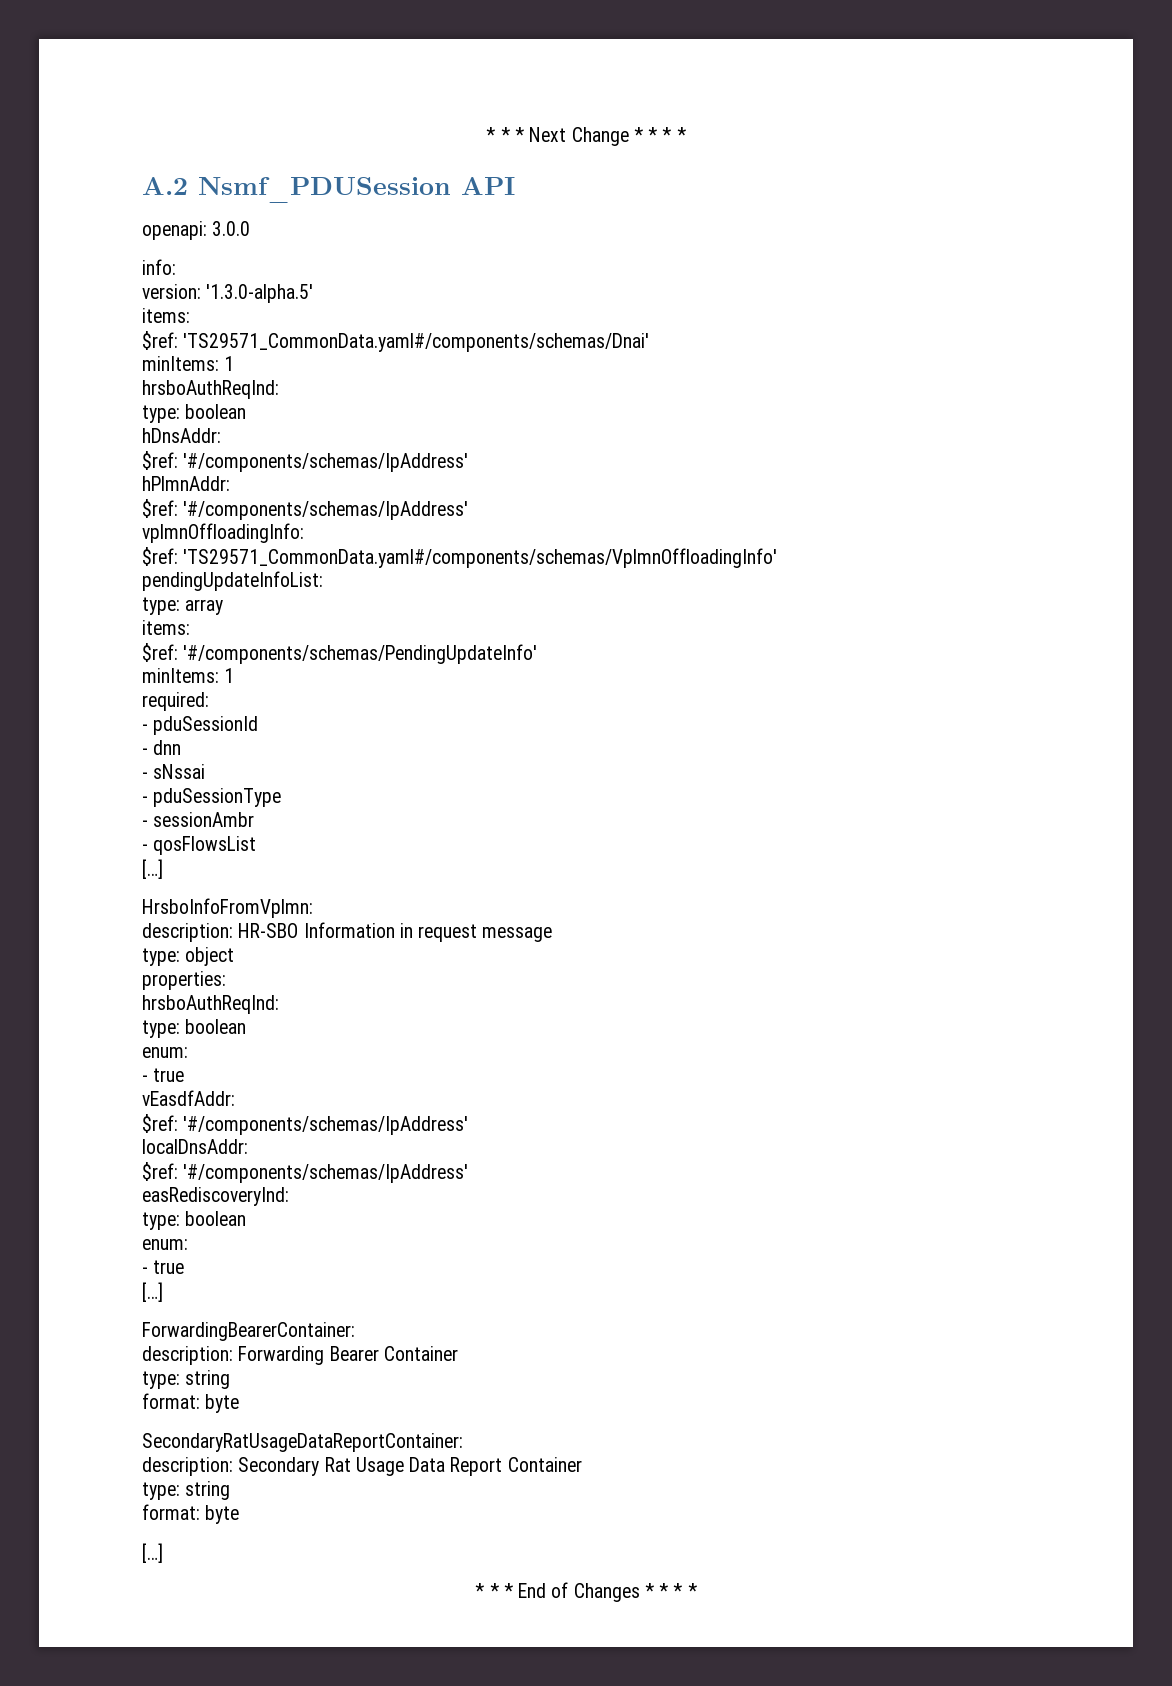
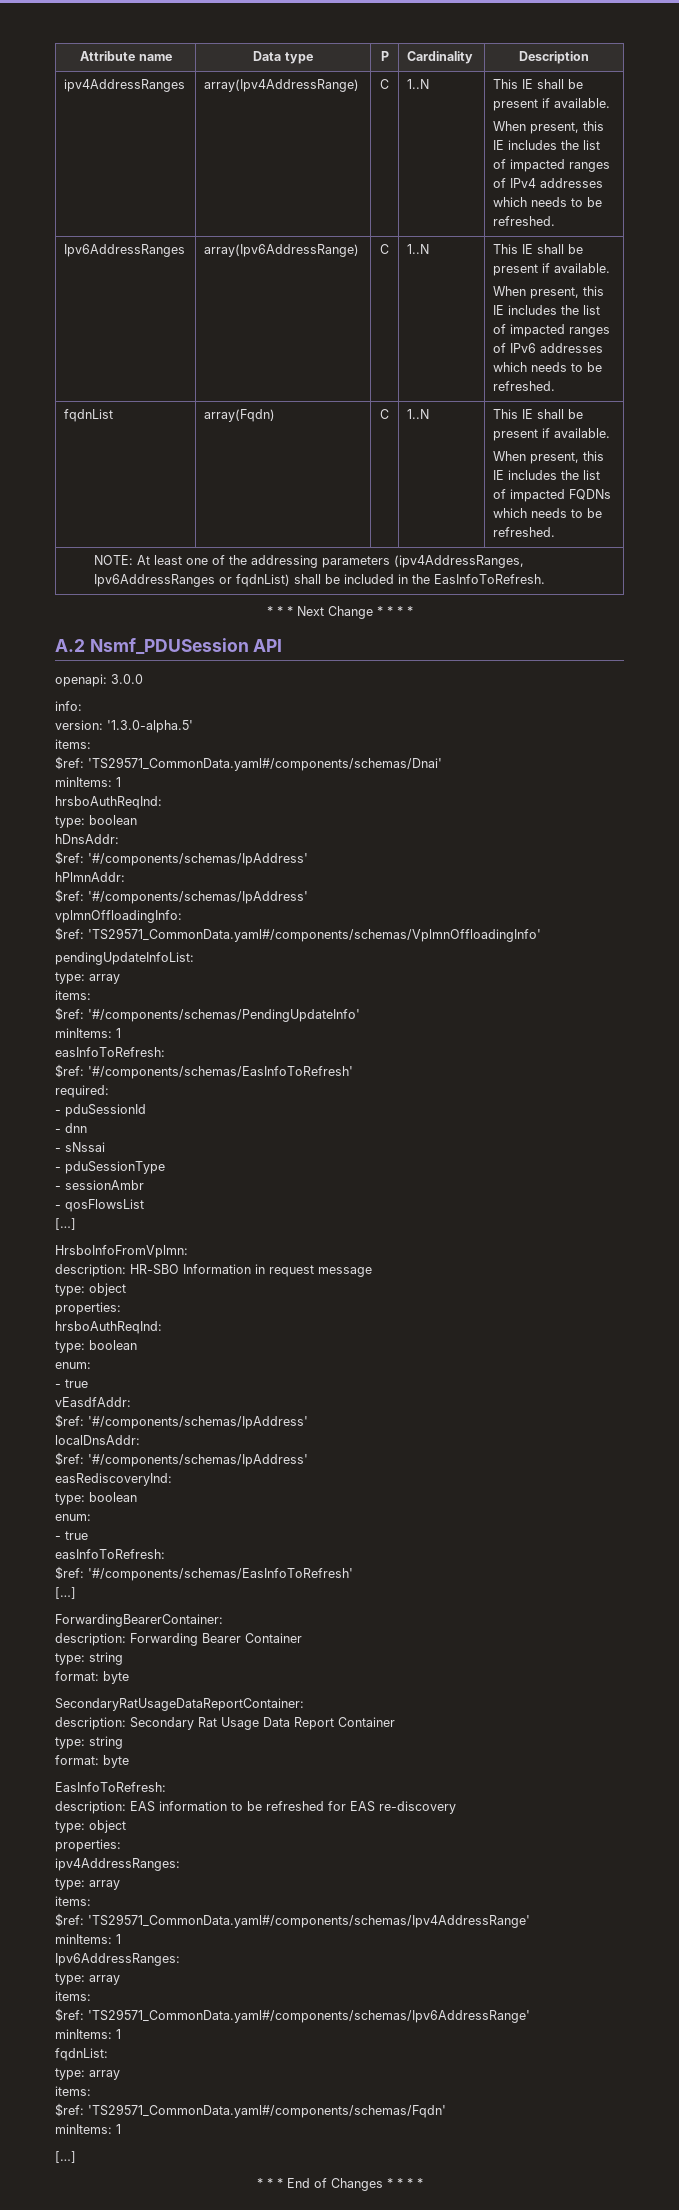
(486, 134) none -> [79,51,172,61] [253,51,313,64] [380,51,389,61] [407,51,474,64] [519,51,589,64] [64,79,186,92] [204,79,360,92] [380,79,389,89] [407,79,430,89] [493,79,584,89] [493,98,611,111] [493,121,605,134] [493,140,601,150] [493,159,611,172] [493,178,604,188] [493,197,603,207] [493,216,556,226] [64,244,186,257] [204,244,360,257] [380,244,389,254] [407,244,430,254] [493,244,584,254] [493,263,611,276] [493,286,605,299] [493,305,601,315] [493,324,611,337] [493,343,604,353] [493,362,603,372] [493,381,556,391] [64,409,114,422] [204,409,276,422] [380,409,389,419] [407,409,430,419] [493,409,584,419] [493,428,611,441] [493,451,605,464] [493,470,601,480] [493,489,612,502] [493,508,603,518] [493,527,556,537] [93,555,524,568] [93,574,545,587] Attribute name | Data type | P | Cardinality | Description // ipv4AddressRanges | array(Ipv4AddressRange) | C | 1..N | This IE shall be present if available. // When present, this IE includes the list of impacted ranges of IPv4 addresses which needs to be refreshed. // Ipv6AddressRanges | array(Ipv6AddressRange) | C | 1..N | This IE shall be present if available. // When present, this IE includes the list of impacted ranges of IPv6 addresses which needs to be refreshed. // fqdnList | array(Fqdn) | C | 1..N | This IE shall be present if available. // When present, this IE includes the list of impacted FQDNs which needs to be refreshed. // NOTE: At least one of the addressing parameters (ipv4AddressRanges, Ipv6AddressRanges or fqdnList) shall be included in the EasInfoToRefresh. //
(235, 675) none -> [55,1047,165,1057] [55,1064,353,1079] // easInfoToRefresh: // $ref: '#/components/schemas/EasInfoToRefresh'
(185, 1267) none -> [55,1549,165,1559] [55,1566,353,1581] // easInfoToRefresh: // $ref: '#/components/schemas/EasInfoToRefresh'
(240, 1514) none -> [55,1782,166,1792] [55,1801,456,1814] [55,1820,126,1833] [55,1839,121,1852] [55,1858,180,1871] [55,1878,120,1890] [55,1896,91,1906] [55,1913,530,1928] [55,1934,121,1944] [55,1953,180,1966] [55,1973,120,1985] [55,1991,91,2001] [55,2008,530,2023] [55,2029,121,2039] [55,2048,108,2061] [55,2068,120,2080] [55,2086,91,2096] [55,2103,446,2118] [55,2124,121,2134] // EasInfoToRefresh: // description: EAS information to be refreshed for EAS re-discovery // type: object // properties: // ipv4AddressRanges: // type: array // items: // $ref: 'TS29571_CommonData.yaml#/components/schemas/Ipv4AddressRange' // minItems: 1 // Ipv6AddressRanges: // type: array // items: // $ref: 'TS29571_CommonData.yaml#/components/schemas/Ipv6AddressRange' // minItems: 1 // fqdnList: // type: array // items: // $ref: 'TS29571_CommonData.yaml#/components/schemas/Fqdn' // minItems: 1

